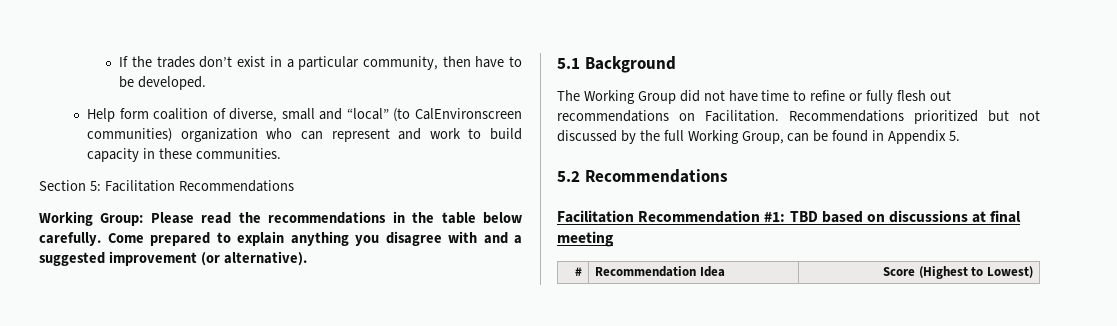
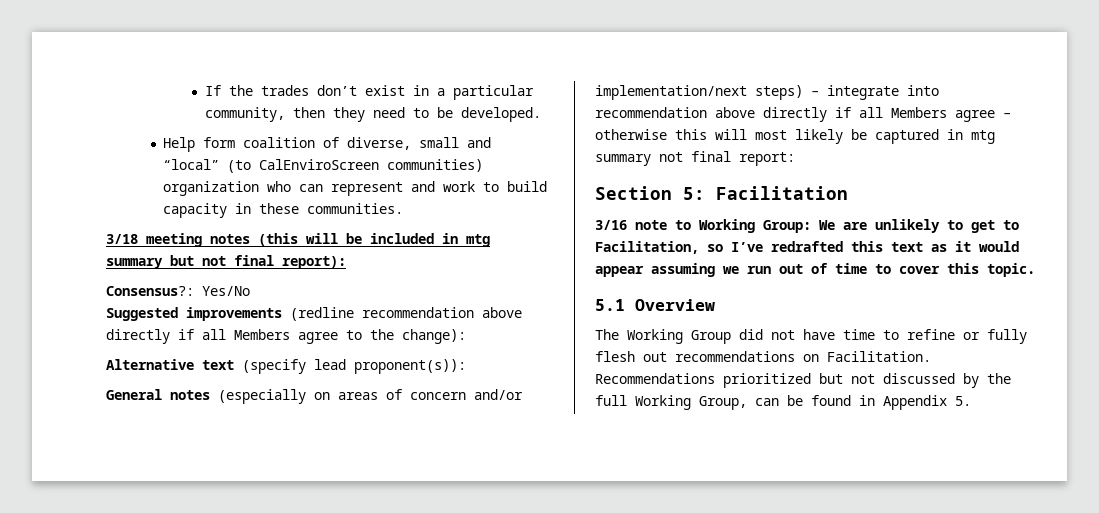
[475,56,505,68] have -> [332,107,405,122] they need
[414,108,522,120] CalEnvironscreen -> [259,159,380,170] CalEnviroScreen
[39,180,294,192] [39,211,522,226] [39,231,522,246] [39,251,307,266] Section 5: Facilitation Recommendations // Working Group: Please read the recommendations in the table below carefully. Come prepared to explain anything you disagree with and a suggested improvement (or alternative). -> [106,233,490,247] [106,255,346,269] [106,286,250,296] [106,307,522,321] [106,329,466,344] [106,359,466,374] [106,389,523,404] [595,85,939,100] [595,107,1011,122] [595,129,995,144] [595,151,795,166] [595,186,848,200] [595,219,1019,233] [595,241,1019,254] [595,263,1035,277] 3/18 meeting notes (this will be included in mtg summary but not final report): // Consensus?: Yes/No // Suggested improvements (redline recommendation above directly if all Members agree to the change): // Alternative text (specify lead proponent(s)): // General notes (especially on areas of concern and/or implementation/next steps) – integrate into recommendation above directly if all Members agree – otherwise this will most likely be captured in mtg summary not final report: // Section 5: Facilitation // 3/16 note to Working Group: We are unlikely to get to Facilitation, so I’ve redrafted this text as it would appear assuming we run out of time to cover this topic.
[584,56,676,73] Background -> [635,299,715,311] Overview
[557,169,728,183] [557,210,1022,223] [557,231,614,247] [574,267,582,276] [595,266,725,277] [883,266,1033,279] // 5.2 Recommendations // Facilitation Recommendation #1: TBD based on discussions at final meeting // # | Recommendation Idea | Score (Highest to Lowest) -> (971, 401) none

